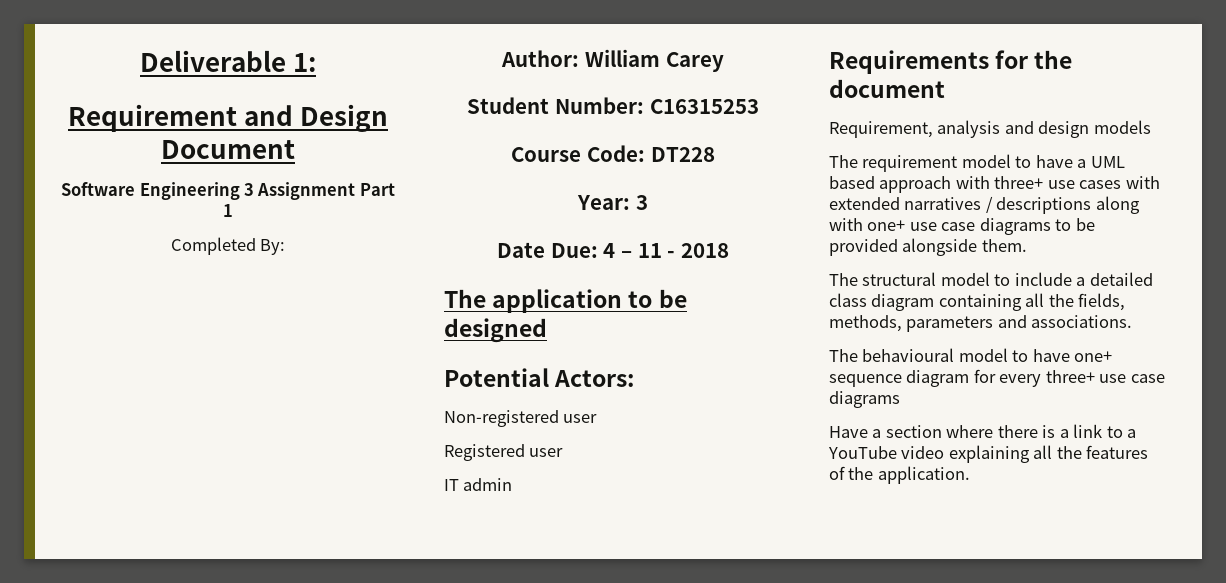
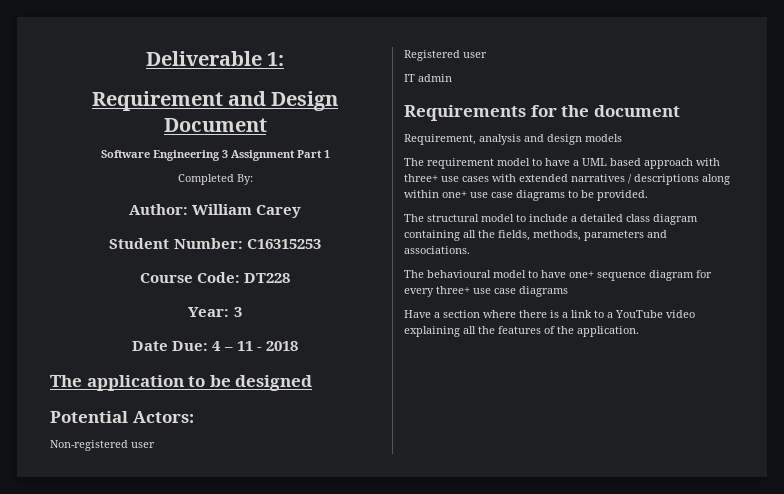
[829,218,863,231] with -> [404,190,439,198] within
[829,238,1027,256] provided alongside them. -> [597,190,648,201] provided.

